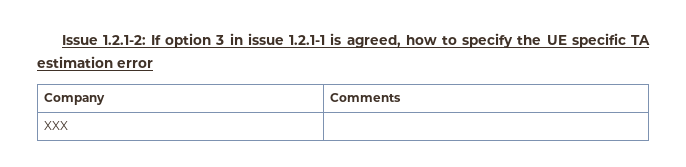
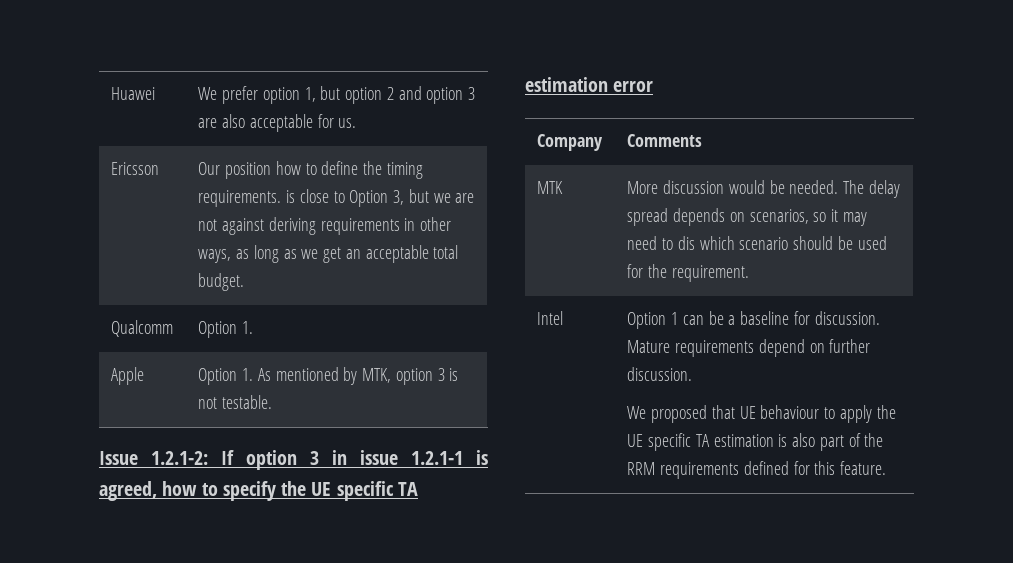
(61, 40) none -> [111,87,156,100] [198,86,475,104] [198,114,357,132] [111,162,160,175] [198,161,423,179] [198,189,475,207] [198,217,452,235] [198,245,459,263] [198,273,245,291] [111,320,174,337] [198,321,254,338] [111,367,145,385] [198,367,459,385] [198,395,273,409] Huawei | We prefer option 1, but option 2 and option 3 are also acceptable for us. // Ericsson | Our position how to define the timing requirements. is close to Option 3, but we are not against deriving requirements in other ways, as long as we get an acceptable total budget. // Qualcomm | Option 1. // Apple | Option 1. As mentioned by MTK, option 3 is not testable. //
[43,121,68,130] XXX | -> [537,181,564,194] [627,180,900,198] [627,208,867,226] [627,236,887,250] [627,264,749,282] [537,311,564,325] [627,311,880,329] [627,339,871,357] [627,367,693,381] [627,405,896,423] [627,433,884,451] [627,461,887,479] MTK | More discussion would be needed. The delay spread depends on scenarios, so it may need to dis which scenario should be used for the requirement. // Intel | Option 1 can be a baseline for discussion. Mature requirements depend on further discussion. // We proposed that UE behaviour to apply the UE specific TA estimation is also part of the RRM requirements defined for this feature.

